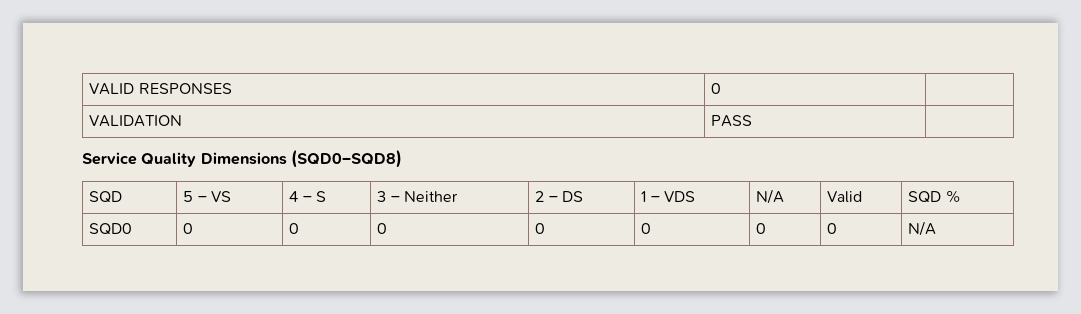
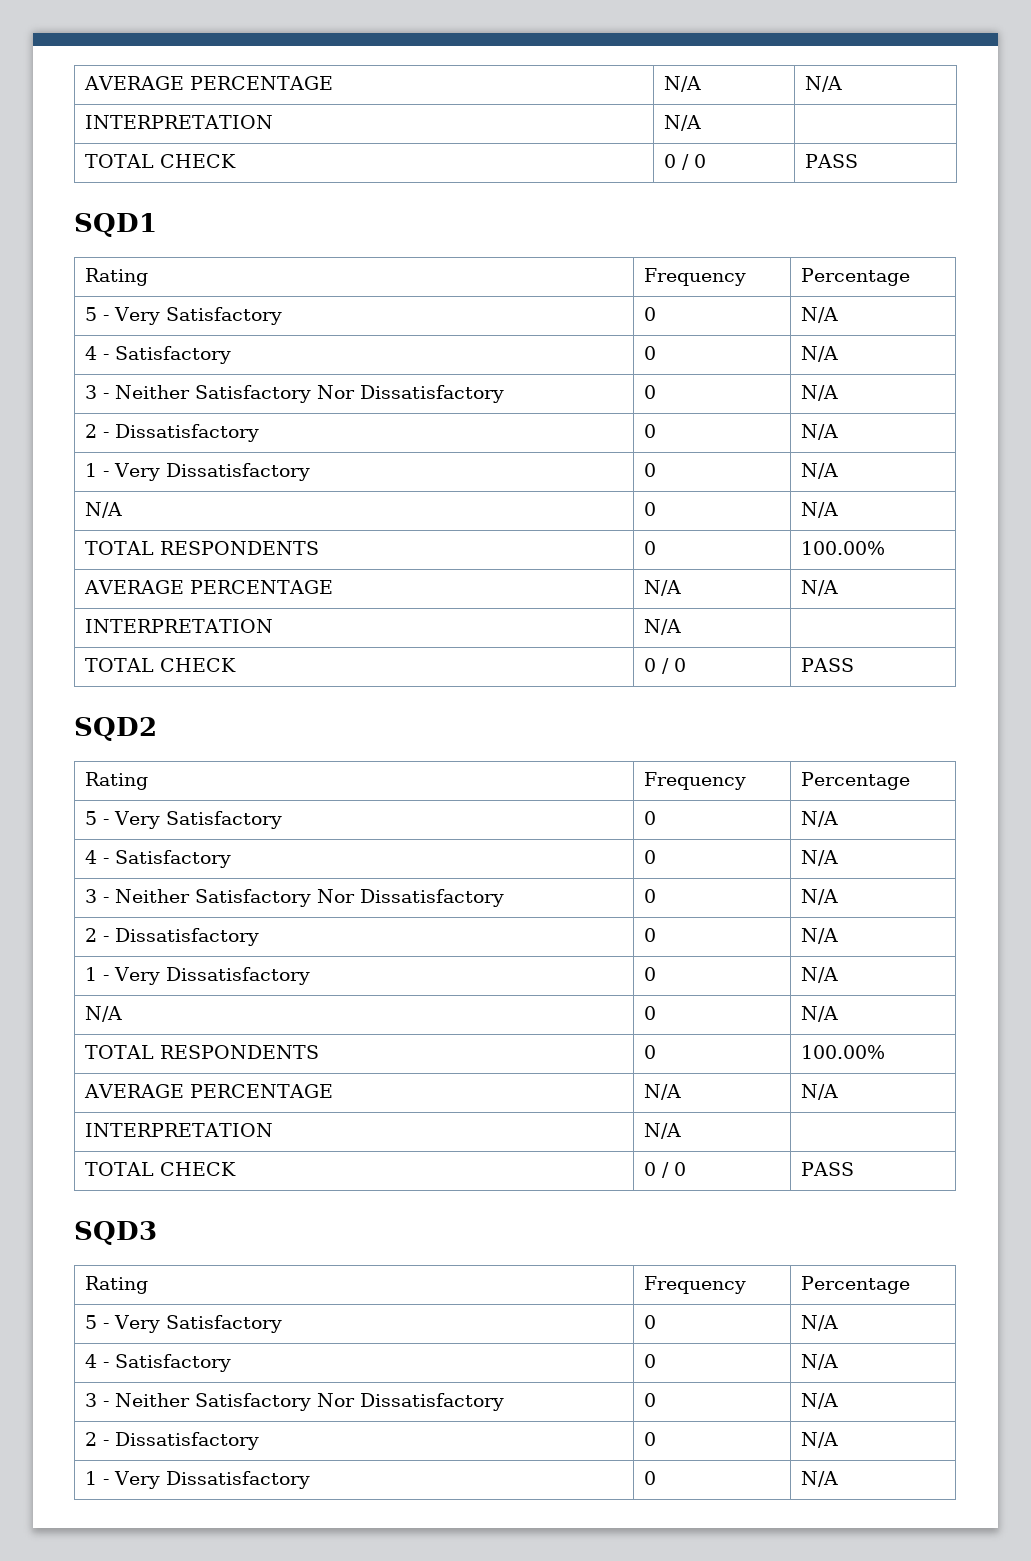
[89,83,232,95] [711,83,722,94] [89,115,183,127] [711,115,753,127] [82,150,402,168] [89,191,123,203] [183,191,231,202] [289,191,326,202] [377,191,458,202] [535,191,583,202] [641,191,695,202] [756,189,785,204] [827,191,863,203] [908,190,961,203] [89,223,133,235] [183,223,194,234] [289,223,300,234] [377,223,388,234] [535,223,546,234] [641,223,652,234] [756,223,767,234] VALID RESPONSES | 0 | // VALIDATION | PASS | // Service Quality Dimensions (SQD0–SQD8) // SQD | 5 – VS | 4 – S | 3 – Neither | 2 – DS | 1 – VDS | N/A | Valid | SQD % // SQD0 | 0 | 0 | 0 | 0 | 0 | 0 -> [83,76,333,90] [663,76,701,92] [804,76,842,92] [84,115,273,129] [663,115,701,131] [84,154,236,168] [663,154,706,170] [804,154,858,168] [74,213,157,237] [84,268,148,286] [643,268,746,286] [800,268,910,286] [84,307,282,325] [643,307,656,321] [800,307,838,323] [84,346,231,364] [643,346,656,360] [800,346,838,362] [84,385,504,403] [643,385,656,399] [800,385,838,401] [84,424,259,442] [643,424,656,438] [800,424,838,440] [84,463,310,481] [643,463,656,477] [800,463,838,479] [84,502,122,518] [643,502,656,516] [800,502,838,518] [84,541,319,555] [643,541,656,555] [800,541,885,555] [83,580,333,594] [643,580,681,596] [800,580,838,596] [84,619,273,633] [643,619,681,635] [84,658,236,672] [643,658,686,674] [800,658,854,672] [74,717,157,741] [84,772,148,790] [643,772,746,790] [800,772,910,790] [84,811,282,829] [643,811,656,825] [800,811,838,827] [84,850,231,868] [643,850,656,864] [800,850,838,866] [84,889,504,907] [643,889,656,903] [800,889,838,905] [84,928,259,946] [643,928,656,942] [800,928,838,944] [84,967,310,985] [643,967,656,981] [800,967,838,983] [84,1006,122,1022] [643,1006,656,1020] [800,1006,838,1022] [84,1045,319,1059] [643,1045,656,1059] [800,1045,885,1059] [83,1084,333,1098] [643,1084,681,1100] [800,1084,838,1100] [84,1123,273,1137] [643,1123,681,1139] [84,1162,236,1176] [643,1162,686,1178] [800,1162,854,1176] [74,1221,157,1245] [84,1276,148,1294] [643,1276,746,1294] [800,1276,910,1294] [84,1315,282,1333] [643,1315,656,1329] [800,1315,838,1331] [84,1354,231,1372] [643,1354,656,1368] [800,1354,838,1370] [84,1393,504,1411] [643,1393,656,1407] [800,1393,838,1409] [84,1432,259,1450] [643,1432,656,1446] [800,1432,838,1448] [84,1471,310,1489] AVERAGE PERCENTAGE | N/A | N/A // INTERPRETATION | N/A | // TOTAL CHECK | 0 / 0 | PASS // SQD1 // Rating | Frequency | Percentage // 5 - Very Satisfactory | 0 | N/A // 4 - Satisfactory | 0 | N/A // 3 - Neither Satisfactory Nor Dissatisfactory | 0 | N/A // 2 - Dissatisfactory | 0 | N/A // 1 - Very Dissatisfactory | 0 | N/A // N/A | 0 | N/A // TOTAL RESPONDENTS | 0 | 100.00% // AVERAGE PERCENTAGE | N/A | N/A // INTERPRETATION | N/A | // TOTAL CHECK | 0 / 0 | PASS // SQD2 // Rating | Frequency | Percentage // 5 - Very Satisfactory | 0 | N/A // 4 - Satisfactory | 0 | N/A // 3 - Neither Satisfactory Nor Dissatisfactory | 0 | N/A // 2 - Dissatisfactory | 0 | N/A // 1 - Very Dissatisfactory | 0 | N/A // N/A | 0 | N/A // TOTAL RESPONDENTS | 0 | 100.00% // AVERAGE PERCENTAGE | N/A | N/A // INTERPRETATION | N/A | // TOTAL CHECK | 0 / 0 | PASS // SQD3 // Rating | Frequency | Percentage // 5 - Very Satisfactory | 0 | N/A // 4 - Satisfactory | 0 | N/A // 3 - Neither Satisfactory Nor Dissatisfactory | 0 | N/A // 2 - Dissatisfactory | 0 | N/A // 1 - Very Dissatisfactory

